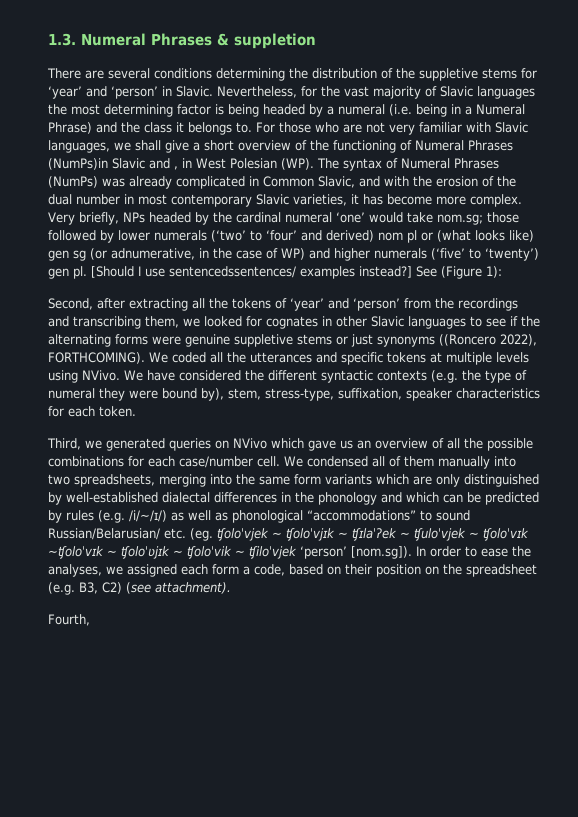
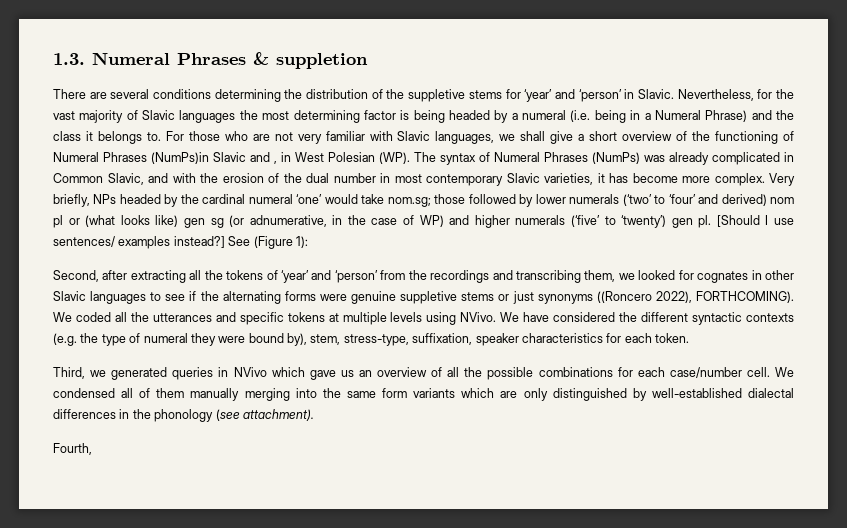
[169,266,296,278] sentencedssentences/ -> [53,236,115,247] sentences/
[215,440,229,449] on -> [218,367,229,377] in
[494,456,516,467] [48,474,155,487] into two spreadsheets, -> (240, 394) none
[381,492,539,505] [48,510,470,523] [48,528,529,541] [48,546,531,559] [48,564,537,577] [48,582,122,595] and which can be predicted by rules (e.g. /i/~/ɪ/) as well as phonological “accommodations” to sound Russian/Belarusian/ etc. (eg. ʧoloˈvjek ~ ʧoloˈvjɪk ~ ʧɪlaˈʔek ~ ʧuloˈvjek ~ ʧoloˈvɪk ~ʧoloˈvɪk ~ ʧoloˈʋjɪk ~ ʧoloˈvik ~ ʧiloˈvjek ‘person’ [nom.sg]). In order to ease the analyses, we assigned each form a code, based on their position on the spreadsheet (e.g. B3, C2) -> (214, 415) none

